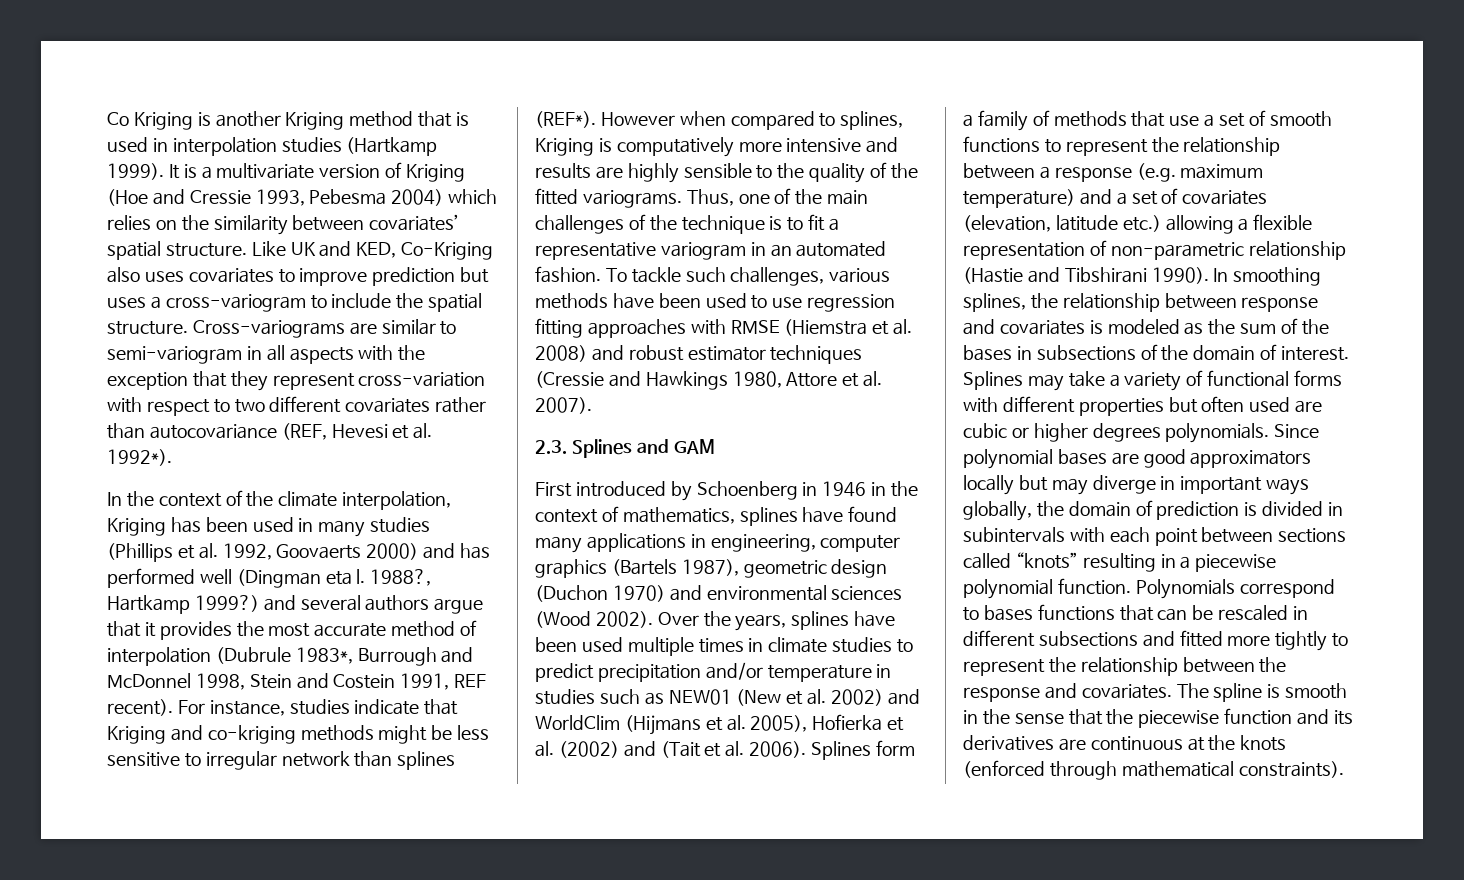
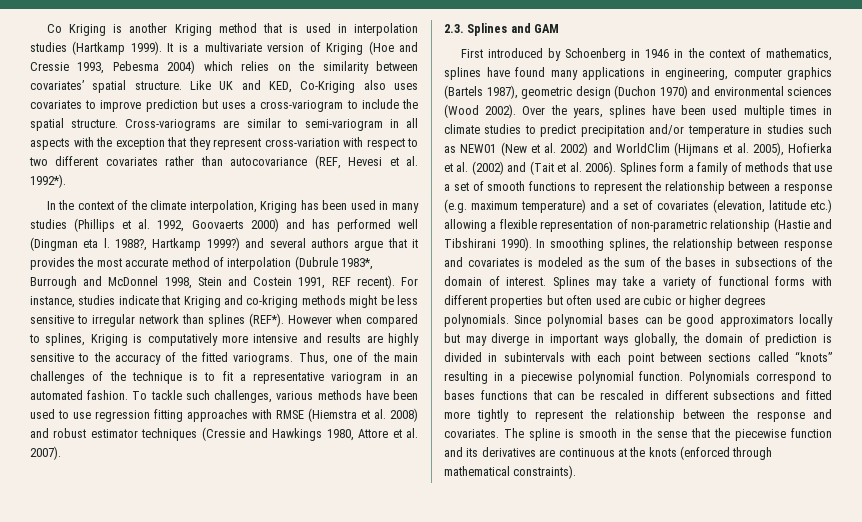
[683,163,752,178] sensible -> [30,353,74,362] sensitive
[809,163,866,183] quality -> [115,354,161,365] accuracy
[1111,452,1139,465] are -> [644,314,681,324] can be

